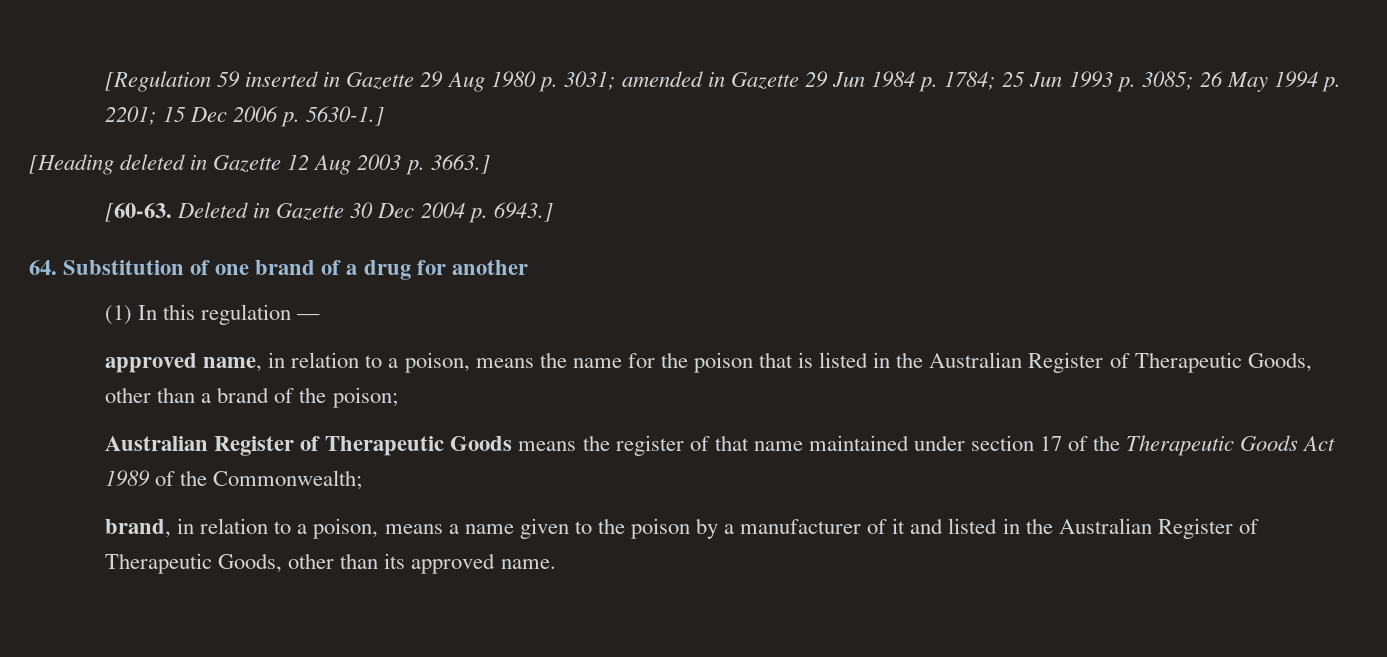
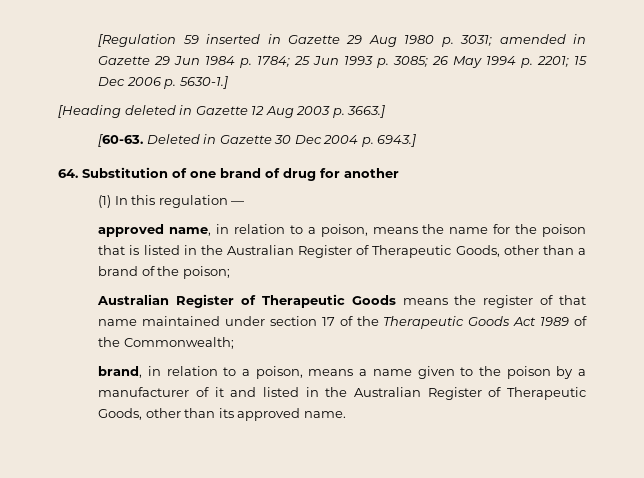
[346,264,358,275] a -> (280, 173) none

